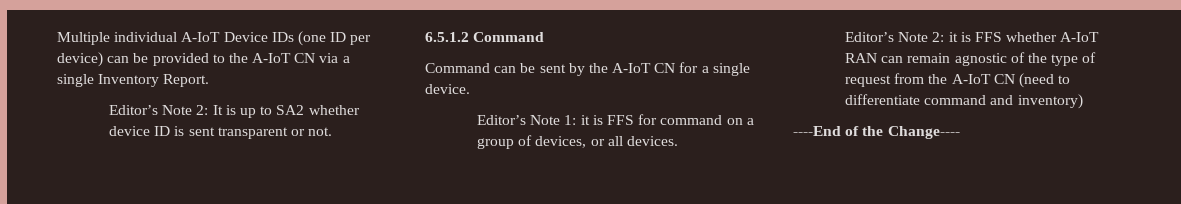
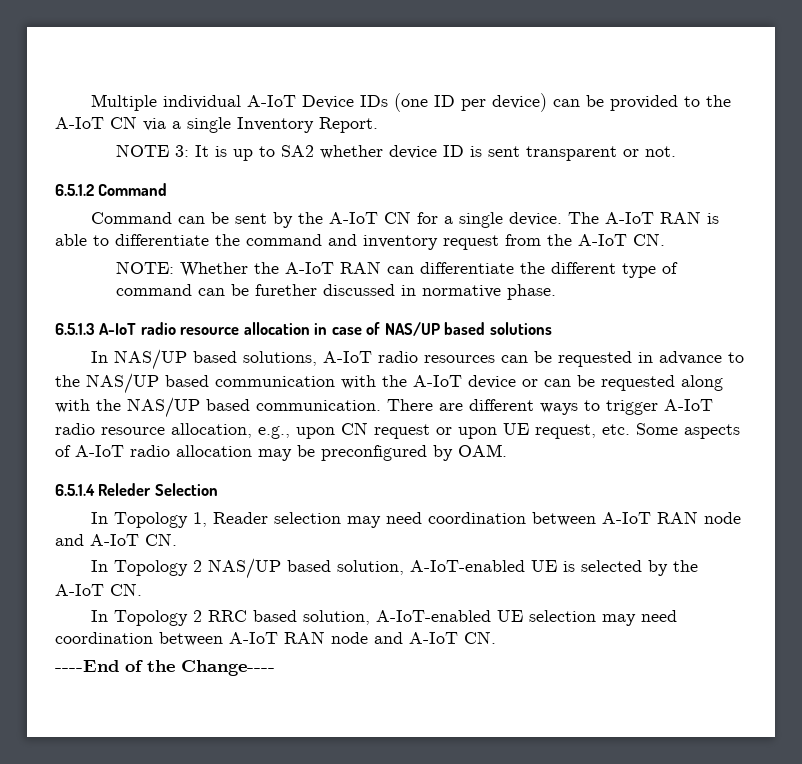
[109,105,209,115] Editor’s Note 2: -> [115,144,189,157] NOTE 3:
[477,114,754,125] [477,135,678,149] [845,32,1100,42] [845,52,1097,66] [845,73,1071,88] [845,94,1083,109] // Editor’s Note 1: it is FFS for command on a group of devices, or all devices. // Editor’s Note 2: it is FFS whether A-IoT RAN can remain agnostic of the type of request from the A-IoT CN (need to differentiate command and inventory) -> [567,211,719,224] [55,233,665,250] [115,261,678,278] [115,284,556,300] [55,322,552,336] [90,349,744,370] [55,373,723,394] [55,397,713,418] [55,422,740,439] [55,444,507,461] [55,483,218,496] [90,511,741,528] [55,533,177,546] [90,558,698,579] [55,583,142,596] [90,610,677,626] [55,631,496,646] The A-IoT RAN is able to differentiate the command and inventory request from the A-IoT CN. // NOTE: Whether the A-IoT RAN can differentiate the different type of command can be furether discussed in normative phase. // 6.5.1.3 A-IoT radio resource allocation in case of NAS/UP based solutions // In NAS/UP based solutions, A-IoT radio resources can be requested in advance to the NAS/UP based communication with the A-IoT device or can be requested along with the NAS/UP based communication. There are different ways to trigger A-IoT radio resource allocation, e.g., upon CN request or upon UE request, etc. Some aspects of A-IoT radio allocation may be preconfigured by OAM. // 6.5.1.4 Releder Selection // In Topology 1, Reader selection may need coordination between A-IoT RAN node and A-IoT CN. // In Topology 2 NAS/UP based solution, A-IoT-enabled UE is selected by the A-IoT CN. // In Topology 2 RRC based solution, A-IoT-enabled UE selection may need coordination between A-IoT RAN node and A-IoT CN.

